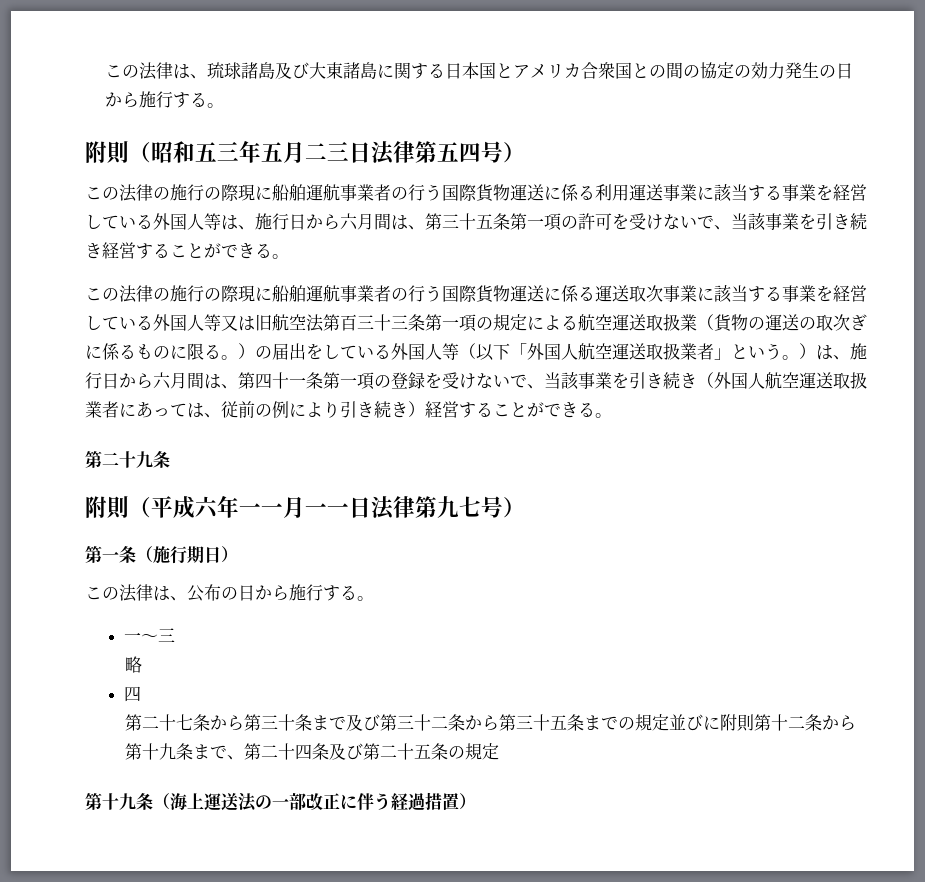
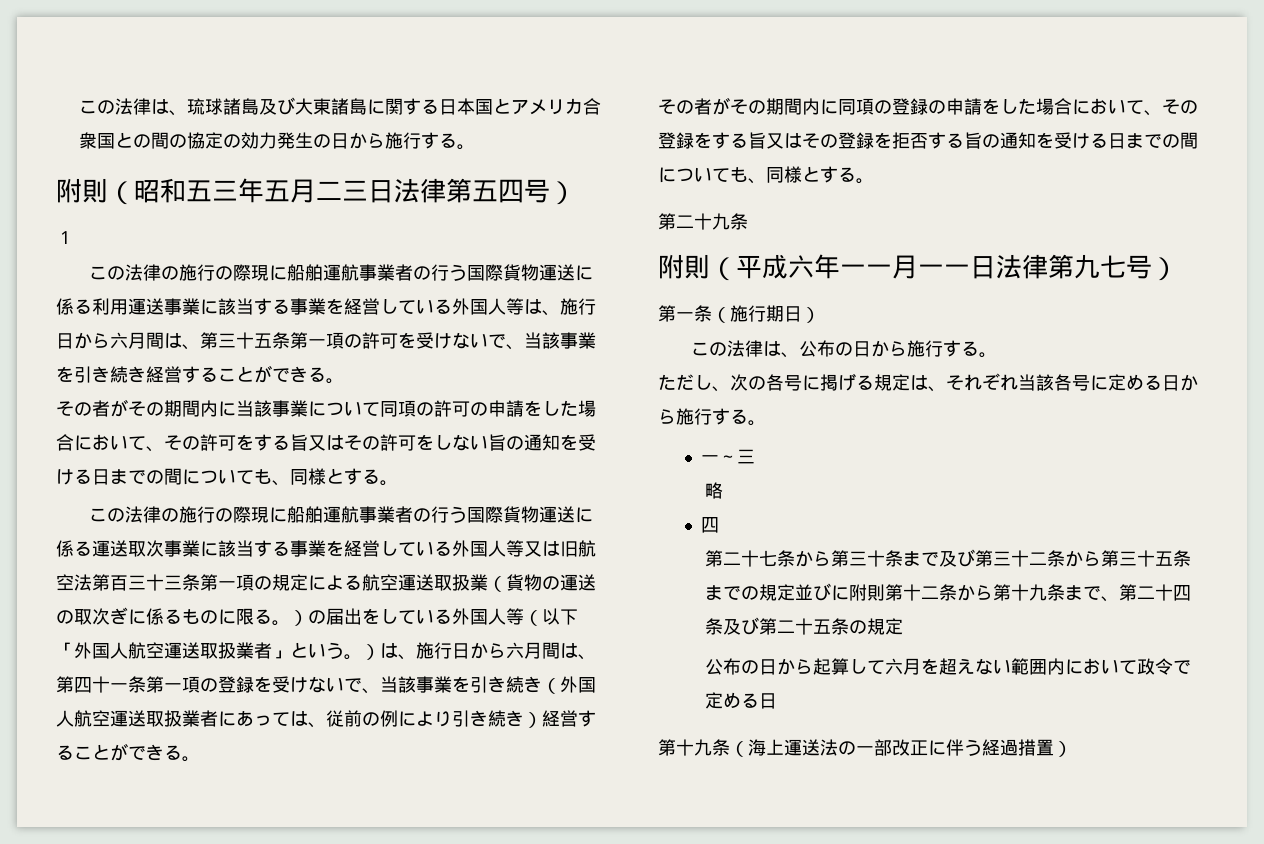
(525, 152) none -> [56,231,74,244] // １
(289, 256) none -> [56,399,596,417] [56,434,596,452] [56,468,398,486] // その者がその期間内に当該事業について同項の許可の申請をした場合において、その許可をする旨又はその許可をしない旨の通知を受ける日までの間についても、同様とする。
(612, 415) none -> [658,97,1198,116] [658,132,1198,149] [658,166,874,184] // その者がその期間内に同項の登録の申請をした場合において、その登録をする旨又はその登録を拒否する旨の通知を受ける日までの間についても、同様とする。
(374, 598) none -> [658,373,1198,392] [658,408,766,426] // ただし、次の各号に掲げる規定は、それぞれ当該各号に定める日から施行する。
(500, 751) none -> [704,658,1191,675] [704,692,777,709] // 公布の日から起算して六月を超えない範囲内において政令で定める日

